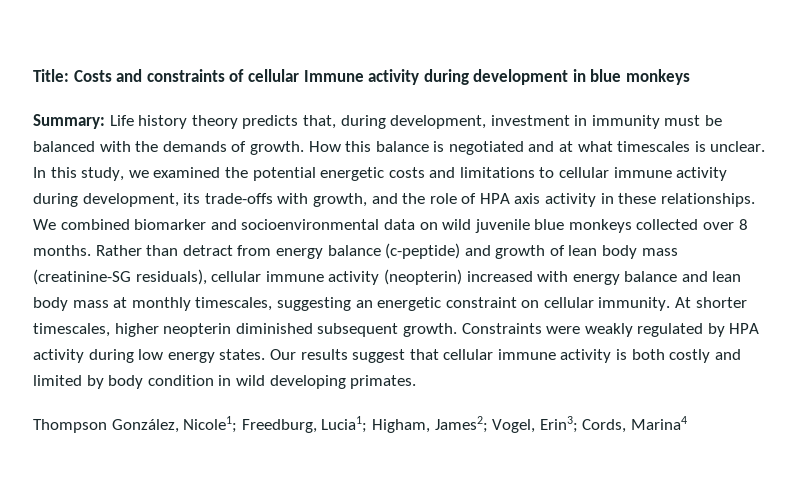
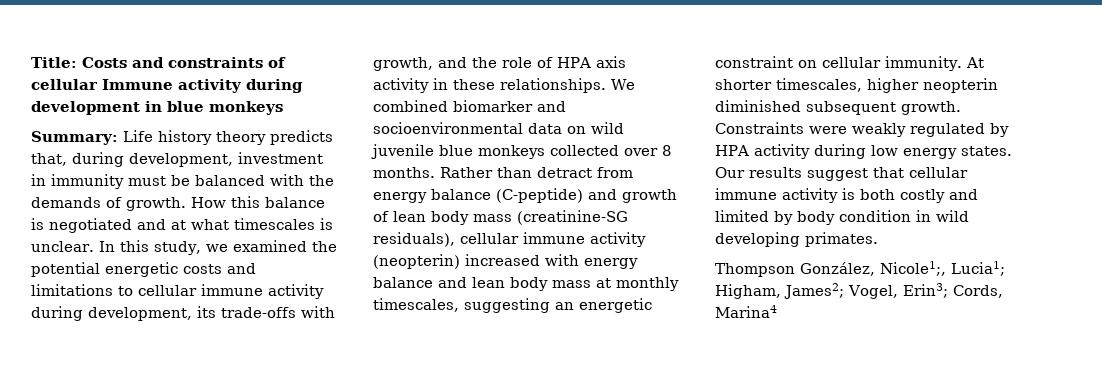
[385,243,461,259] (c-peptide) -> [496,188,583,203] (C-peptide)
[183,416,317,433] Nicole1; Freedburg, -> [880,261,946,276] Nicole1;,

